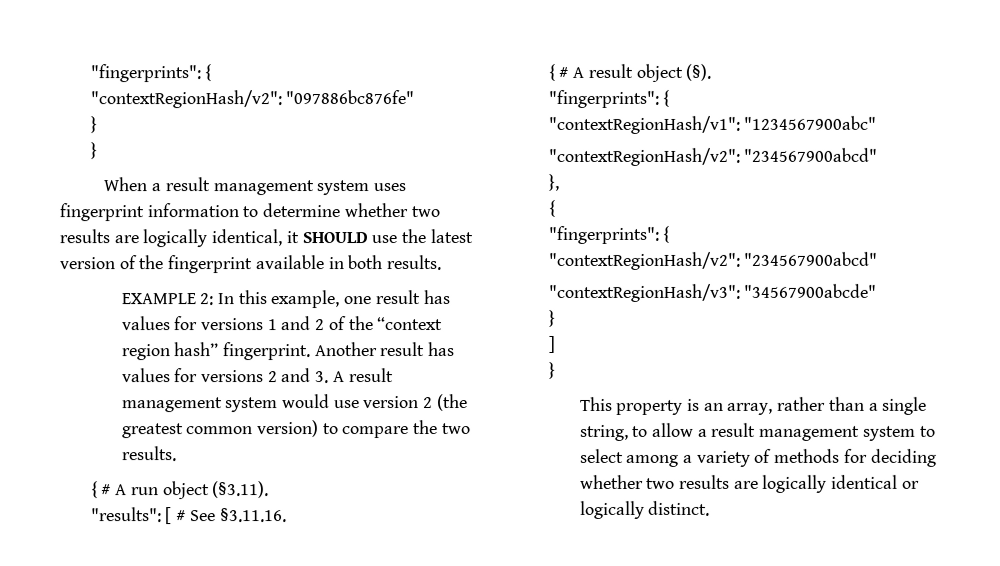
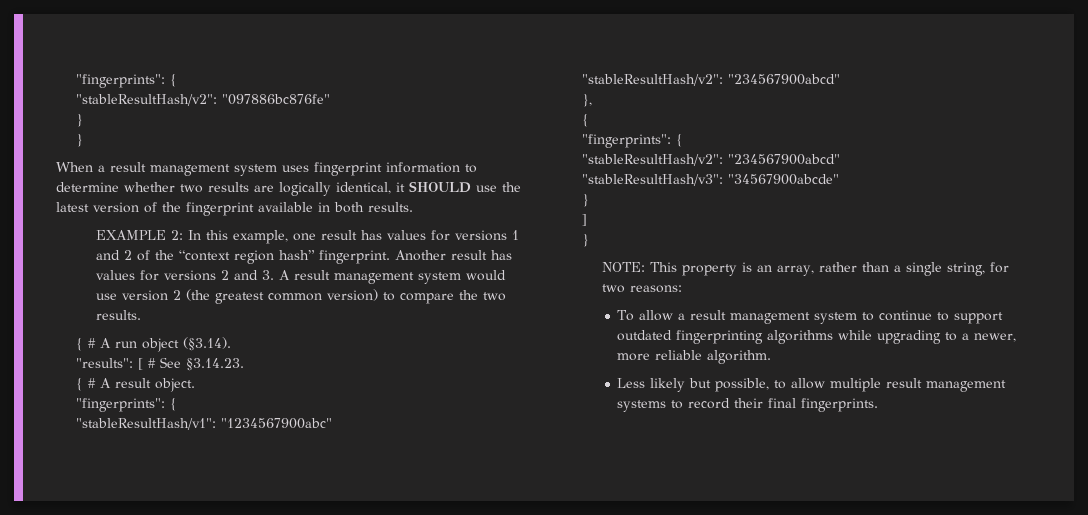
[89,64,212,83] [89,90,282,109] "fingerprints": { // "contextRegionHash/v2": -> [75,74,177,88] [75,94,217,106] "fingerprints": { // "stableResultHash/v2":
[212,481,270,499] (§3.11). -> [182,337,231,351] (§3.14).
[219,508,287,523] §3.11.16. -> [185,358,244,371] §3.14.23.
[635,63,712,82] [547,89,670,108] [547,115,740,134] object (§). // "fingerprints": { // "contextRegionHash/v1": -> [154,378,195,392] [75,398,177,412] [75,418,216,430] object. // "fingerprints": { // "stableResultHash/v1":
[547,147,740,166] "contextRegionHash/v2": -> [581,74,723,86] "stableResultHash/v2":
[547,251,878,270] [548,283,741,302] "contextRegionHash/v2": "234567900abcd" // "contextRegionHash/v3": -> [581,154,840,166] [581,174,723,186] "stableResultHash/v2": "234567900abcd" // "stableResultHash/v3":
(556, 370) none -> [601,262,645,272] NOTE:
[632,425,649,437] to -> [989,262,1009,273] [601,284,682,293] [617,310,635,321] for two reasons: // To
[579,448,937,467] [579,474,920,493] [579,500,711,519] select among a variety of methods for deciding whether two results are logically identical or logically distinct. -> [879,310,1004,324] [617,330,1017,344] [617,350,772,364] [617,378,1007,392] [617,398,879,412] continue to support outdated fingerprinting algorithms while upgrading to a newer, more reliable algorithm. // Less likely but possible, to allow multiple result management systems to record their final fingerprints.

